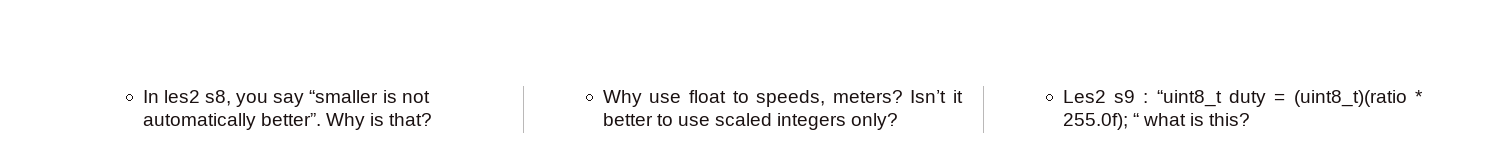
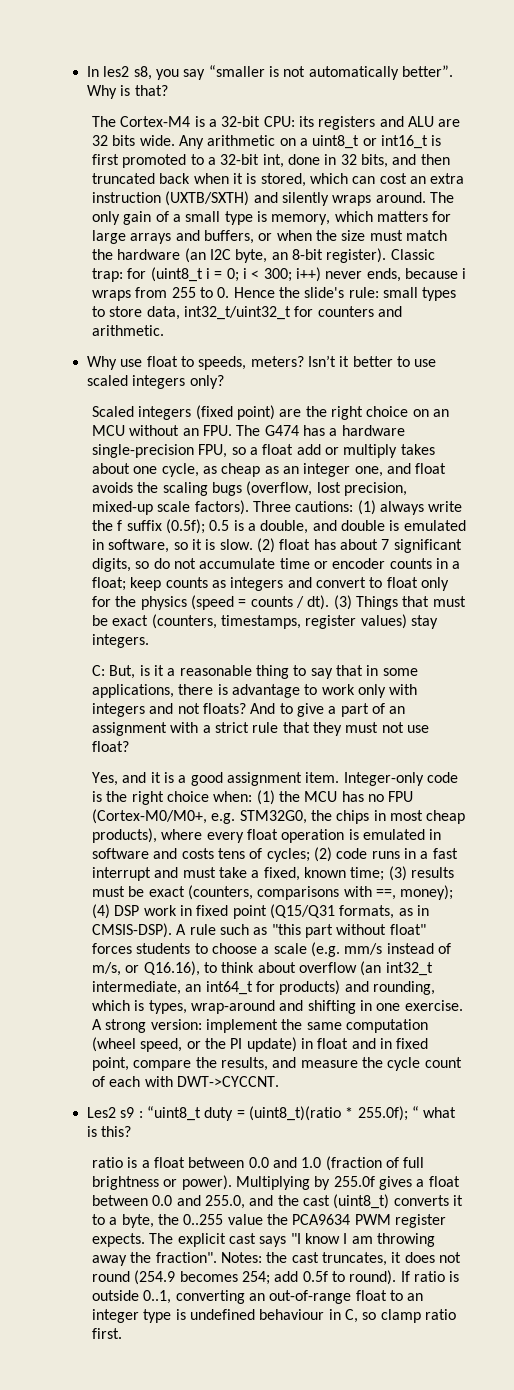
(433, 119) none -> [91,116,461,130] [91,135,442,149] [91,154,450,168] [91,173,465,187] [91,191,454,206] [91,211,452,225] [91,230,447,244] [91,248,435,263] [91,267,467,282] [91,287,457,301] [91,306,402,320] [91,325,164,336] // The Cortex-M4 is a 32-bit CPU: its registers and ALU are 32 bits wide. Any arithmetic on a uint8_t or int16_t is first promoted to a 32-bit int, done in 32 bits, and then truncated back when it is stored, which can cost an extra instruction (UXTB/SXTH) and silently wraps around. The only gain of a small type is memory, which matters for large arrays and buffers, or when the size must match the hardware (an I2C byte, an 8-bit register). Classic trap: for (uint8_t i = 0; i < 300; i++) never ends, because i wraps from 255 to 0. Hence the slide's rule: small types to store data, int32_t/uint32_t for counters and arithmetic.
(899, 121) none -> [91,405,449,420] [91,425,405,436] [91,444,435,458] [91,463,447,477] [91,481,407,496] [91,500,463,515] [91,519,466,534] [91,538,462,553] [91,558,461,572] [91,577,449,591] [91,595,466,610] [91,614,438,629] [91,634,149,648] [91,665,418,679] [91,684,418,698] [91,703,406,717] [91,722,429,736] [91,741,129,752] [91,772,458,786] [91,790,414,805] [91,809,466,824] [91,828,442,843] [91,847,458,862] [91,866,454,881] [91,885,454,900] [91,904,429,919] [91,923,426,938] [91,942,451,957] [91,961,433,976] [91,980,435,995] [91,1000,463,1014] [91,1019,428,1033] [91,1037,429,1052] [91,1057,462,1071] [91,1076,279,1087] // Scaled integers (fixed point) are the right choice on an MCU without an FPU. The G474 has a hardware single-precision FPU, so a float add or multiply takes about one cycle, as cheap as an integer one, and float avoids the scaling bugs (overflow, lost precision, mixed-up scale factors). Three cautions: (1) always write the f suffix (0.5f); 0.5 is a double, and double is emulated in software, so it is slow. (2) float has about 7 significant digits, so do not accumulate time or encoder counts in a float; keep counts as integers and convert to float only for the physics (speed = counts / dt). (3) Things that must be exact (counters, timestamps, register values) stay integers. // C: But, is it a reasonable thing to say that in some applications, there is advantage to work only with integers and not floats? And to give a part of an assignment with a strict rule that they must not use float? // Yes, and it is a good assignment item. Integer-only code is the right choice when: (1) the MCU has no FPU (Cortex-M0/M0+, e.g. STM32G0, the chips in most cheap products), where every float operation is emulated in software and costs tens of cycles; (2) code runs in a fast interrupt and must take a fixed, known time; (3) results must be exact (counters, comparisons with ==, money); (4) DSP work in fixed point (Q15/Q31 formats, as in CMSIS-DSP). A rule such as "this part without float" forces students to choose a scale (e.g. mm/s instead of m/s, or Q16.16), to think about overflow (an int32_t intermediate, an int64_t for products) and rounding, which is types, wrap-around and shifting in one exercise. A strong version: implement the same computation (wheel speed, or the PI update) in float and in fixed point, compare the results, and measure the cycle count of each with DWT->CYCCNT.
(1251, 119) none -> [91,1156,425,1171] [91,1175,460,1190] [91,1194,463,1209] [91,1214,446,1228] [91,1233,435,1247] [91,1252,461,1266] [91,1270,460,1285] [91,1290,424,1304] [91,1309,456,1323] [91,1328,122,1339] // ratio is a float between 0.0 and 1.0 (fraction of full brightness or power). Multiplying by 255.0f gives a float between 0.0 and 255.0, and the cast (uint8_t) converts it to a byte, the 0..255 value the PCA9634 PWM register expects. The explicit cast says "I know I am throwing away the fraction". Notes: the cast truncates, it does not round (254.9 becomes 254; add 0.5f to round). If ratio is outside 0..1, converting an out-of-range float to an integer type is undefined behaviour in C, so clamp ratio first.

